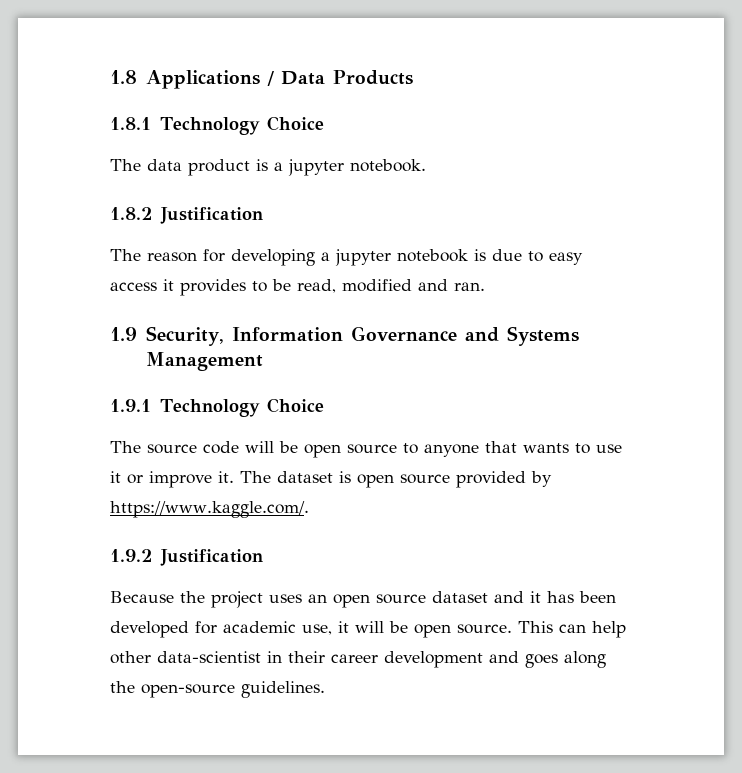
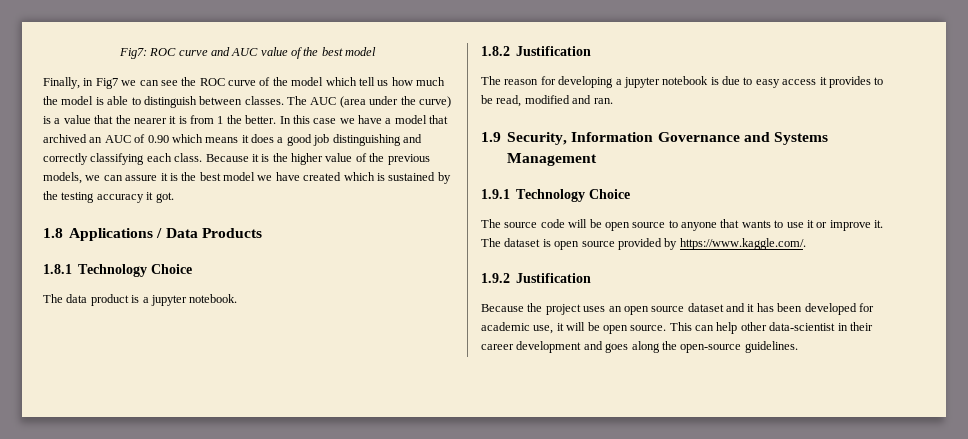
(110, 77) none -> [118,47,377,59] [43,77,445,89] [43,96,451,108] [43,115,449,124] [43,134,422,146] [43,153,430,165] [43,172,451,184] [43,191,174,203] Fig7: ROC curve and AUC value of the best model // Finally, in Fig7 we can see the ROC curve of the model which tell us how much the model is able to distinguish between classes. The AUC (area under the curve) is a value that the nearer it is from 1 the better. In this case we have a model that archived an AUC of 0.90 which means it does a good job distinguishing and correctly classifying each class. Because it is the higher value of the previous models, we can assure it is the best model we have created which is sustained by the testing accuracy it got. //

